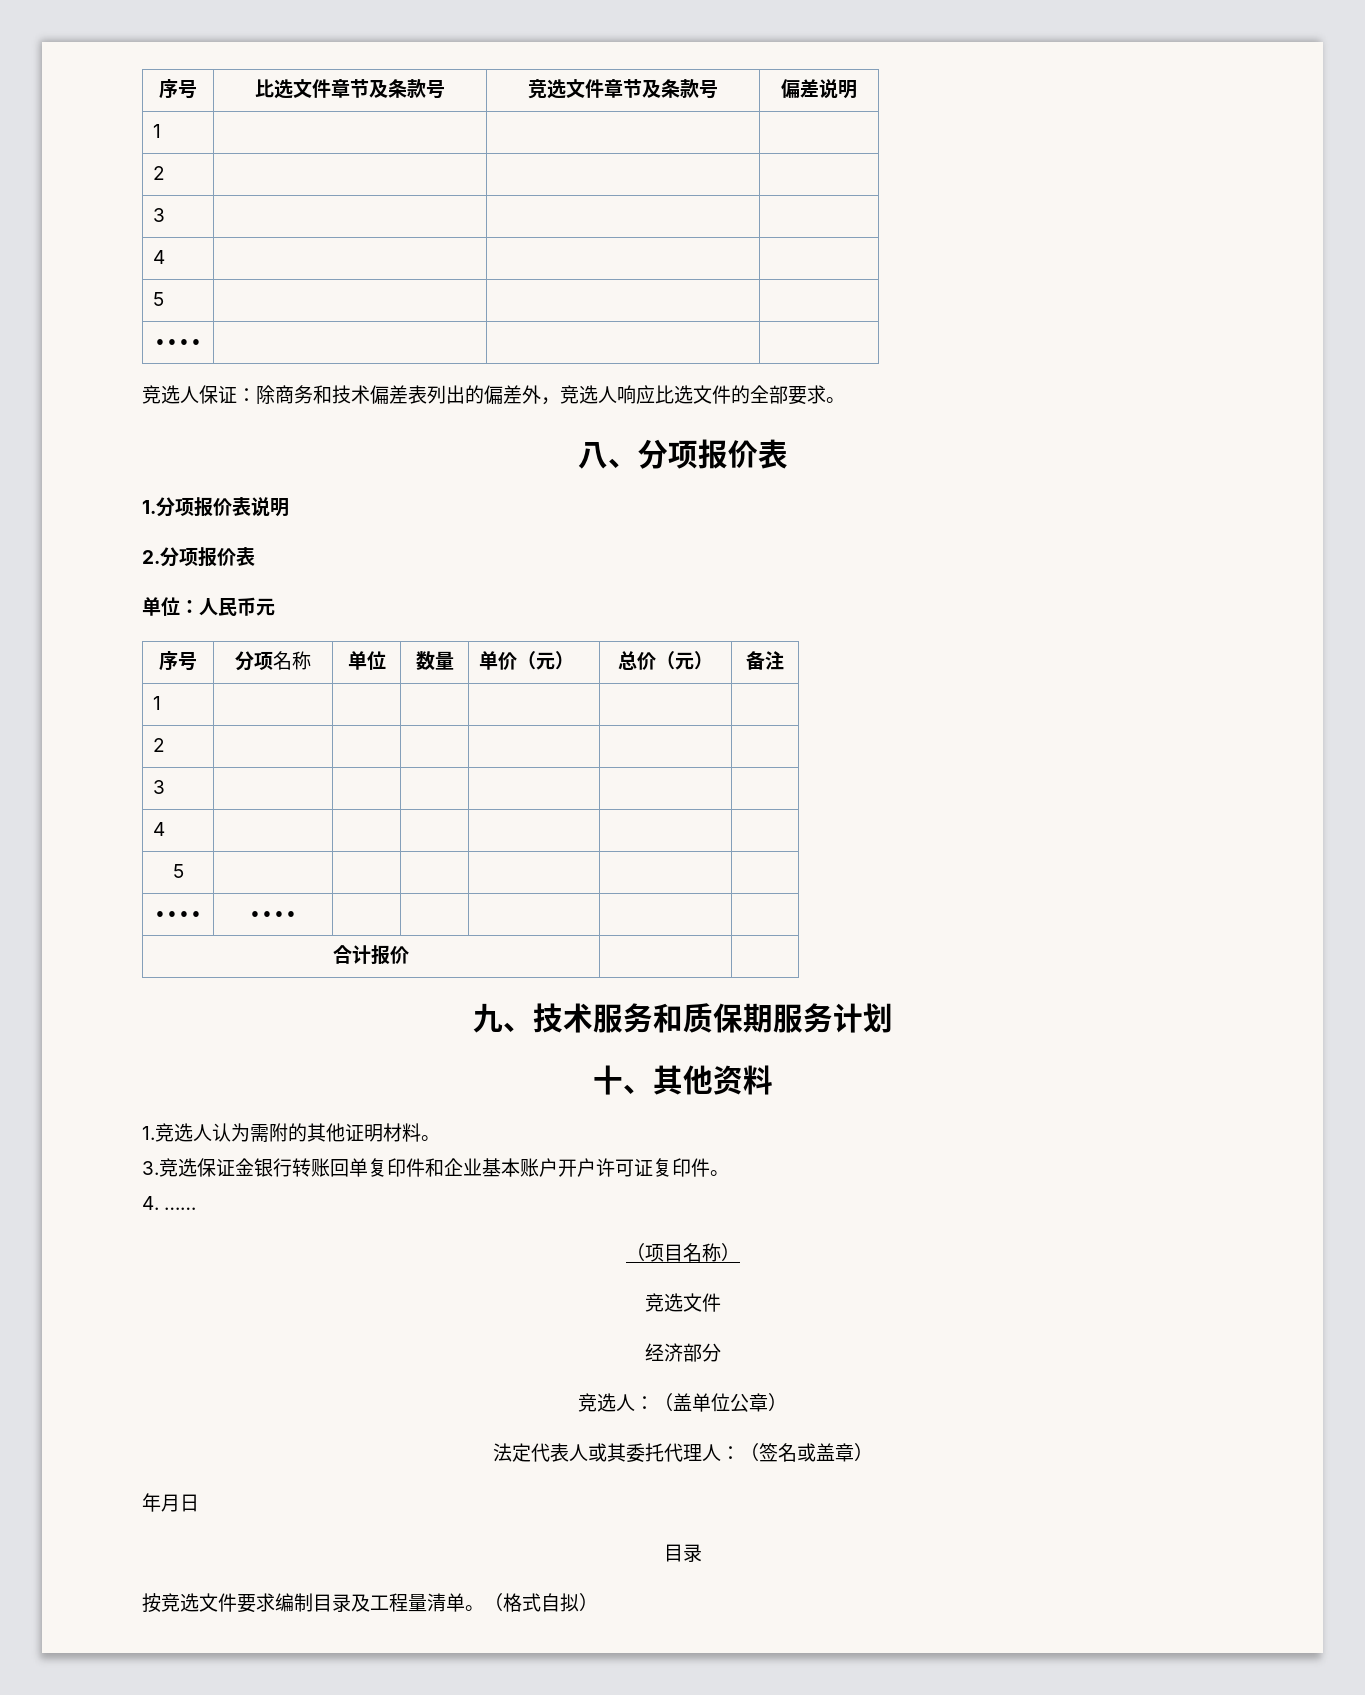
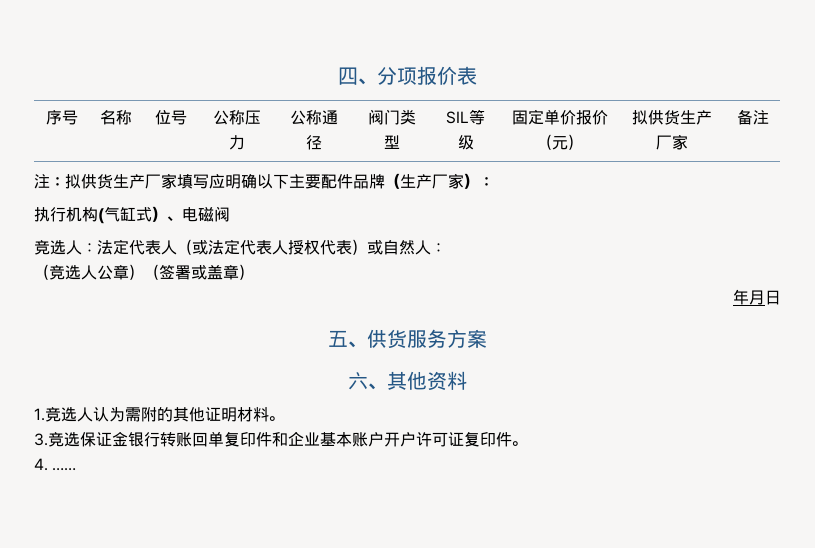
[159,79,197,99] [255,78,445,99] [528,78,718,99] [781,79,857,99] [153,124,162,138] [153,166,166,180] [153,208,166,222] [153,250,166,264] [153,292,165,306] [154,339,202,348] [142,385,845,405] [577,439,788,469] [142,497,289,517] [142,547,255,567] [142,597,275,616] [159,651,197,671] [235,651,273,671] 序号 | 比选文件章节及条款号 | 竞选文件章节及条款号 | 偏差说明 // 1 | | | // 2 | | | // 3 | | | // 4 | | | // 5 | | | // ∙∙∙∙ | | | // 竞选人保证：除商务和技术偏差表列出的偏差外，竞选人响应比选文件的全部要求。 // 八、分项报价表 // 1.分项报价表说明 // 2.分项报价表 // 单位：人民币元 // 序号 | 分项 -> [338,66,477,85] [45,110,78,125] 四、分项报价表 // 序号 |
[347,651,386,670] [415,651,454,670] [479,651,575,670] [618,651,713,670] [746,651,784,670] [153,696,162,710] [153,738,166,752] [153,780,166,794] [153,822,166,836] [172,864,184,878] [154,911,202,920] [249,911,297,920] [333,945,409,965] [472,1003,893,1033] [592,1065,623,1095] 单位 | 数量 | 单价（元） | 总价（元） | 备注 // 1 | | | | | | // 2 | | | | | | // 3 | | | | | | // 4 | | | | | | // 5 | | | | | | // ∙∙∙∙ | ∙∙∙∙ | | | | | // 合计报价 | | // 九、技术服务和质保期服务计划 // 十 -> [155,110,187,125] [213,110,261,125] [229,135,245,150] [290,110,338,125] [306,135,322,150] [367,109,416,125] [383,135,400,149] [446,109,485,125] [457,135,474,150] [511,109,608,125] [536,134,583,150] [632,110,712,125] [656,134,688,150] [736,109,769,125] [34,173,494,189] [34,206,230,224] [34,239,446,255] [34,264,254,280] [733,289,781,305] [328,329,487,349] [348,372,368,390] 位号 | 公称压力 | 公称通径 | 阀门类型 | SIL等级 | 固定单价报价（元） | 拟供货生产厂家 | 备注 // 注：拟供货生产厂家填写应明确以下主要配件品牌（生产厂家）： // 执行机构(气缸式）、电磁阀 // 竞选人：法定代表人（或法定代表人授权代表）或自然人： // （竞选人公章）（签署或盖章） // 年月日 // 五、供货服务方案 // 六
[625,1243,740,1262] [644,1293,721,1312] [644,1343,721,1362] [578,1393,787,1412] [492,1443,873,1462] [142,1493,199,1512] [663,1544,702,1562] [142,1593,598,1613] // （项目名称） // 竞选文件 // 经济部分 // 竞选人：（盖单位公章） // 法定代表人或其委托代理人：（签名或盖章） // 年月日 // 目录 // 按竞选文件要求编制目录及工程量清单。（格式自拟） -> (77, 469) none

